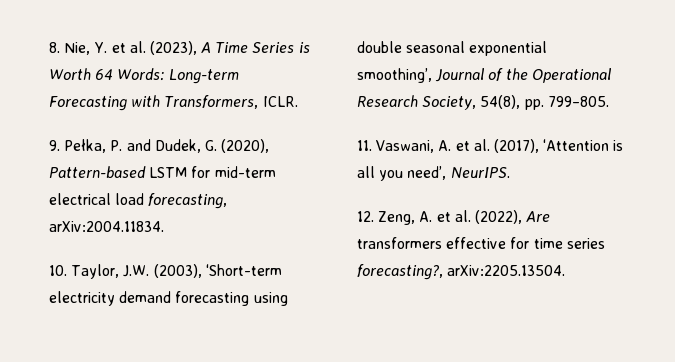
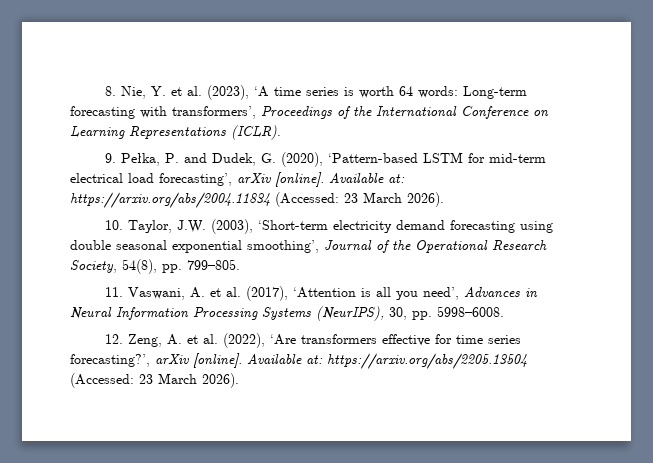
[201,42,310,53] [49,68,239,84] [49,95,298,111] A Time Series is Worth 64 Words: Long-term Forecasting with Transformers, ICLR. -> [254,86,528,99] [70,106,549,119] [70,125,281,140] ‘A time series is worth 64 words: Long-term forecasting with transformers’, Proceedings of the International Conference on Learning Representations (ICLR).
[49,166,146,178] Pattern-based -> [328,153,419,163] ‘Pattern-based
[148,193,228,209] [49,221,164,232] forecasting, arXiv:2004.11834. -> [159,172,405,187] [70,192,444,208] forecasting’, arXiv [online]. Available at: https://arxiv.org/abs/2004.11834 (Accessed: 23 March 2026).
[450,167,510,178] NeurIPS. -> [464,287,539,298] [70,306,504,321] Advances in Neural Information Processing Systems (NeurIPS), 30, pp. 5998–6008.
[526,211,551,222] Are -> [270,334,297,345] ‘Are
[357,264,566,280] forecasting?, arXiv:2205.13504. -> [70,353,527,369] [70,373,239,388] forecasting?’, arXiv [online]. Available at: https://arxiv.org/abs/2205.13504 (Accessed: 23 March 2026).

